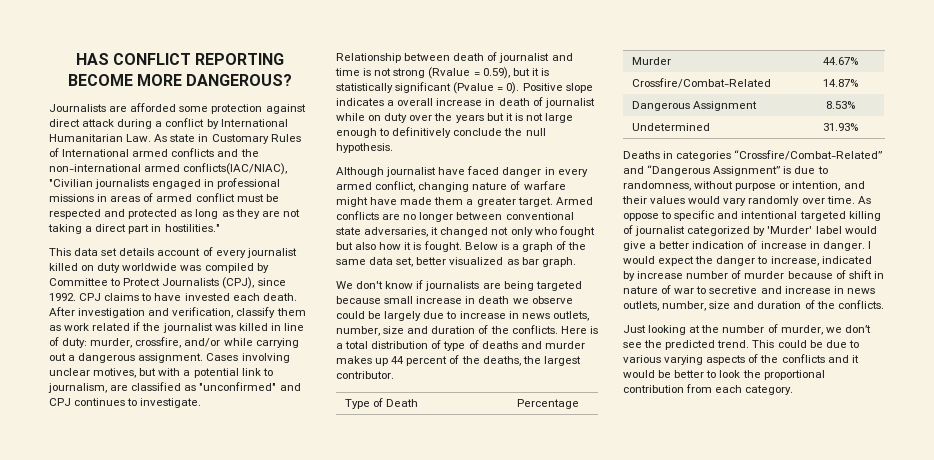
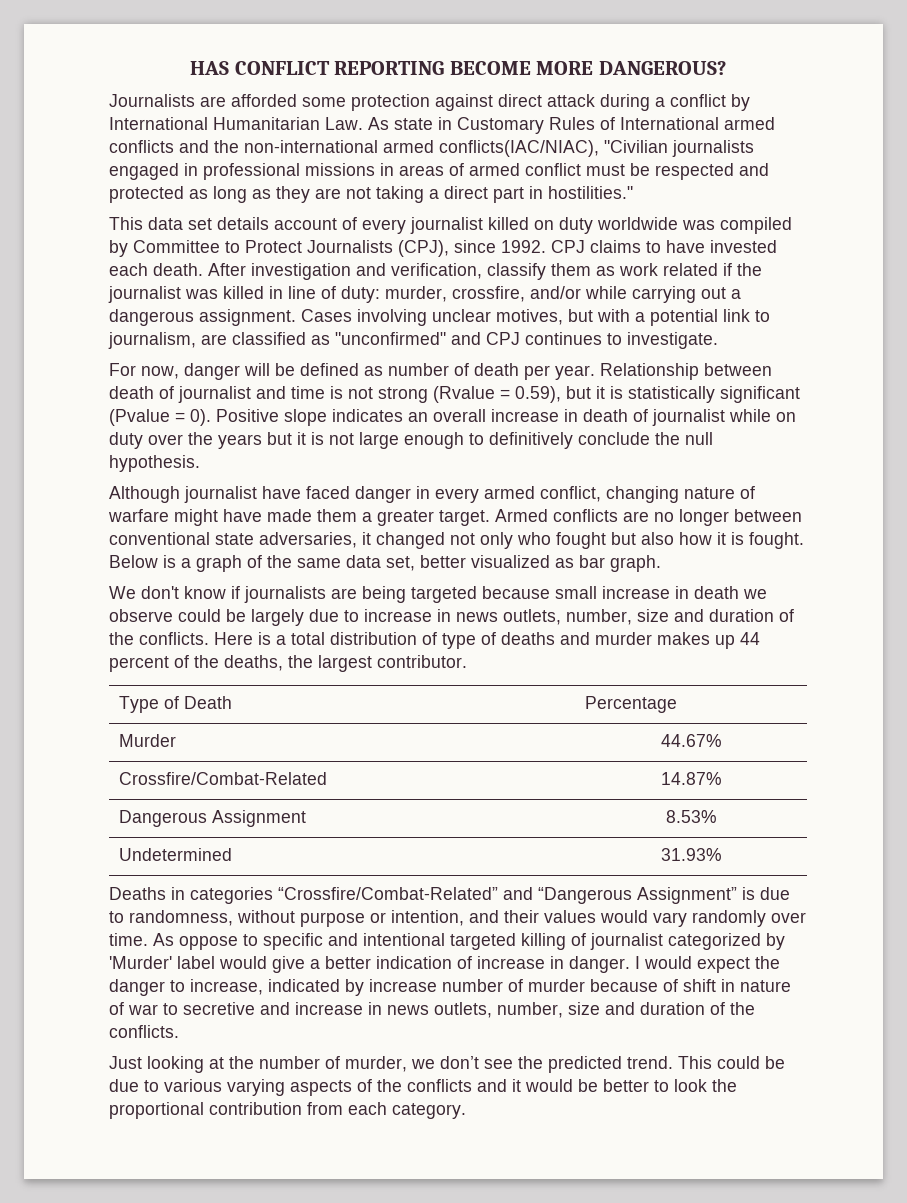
(202, 403) none -> [109,363,595,380] For now, danger will be defined as number of death per year.
[387,100,395,106] a -> [408,412,428,422] an

